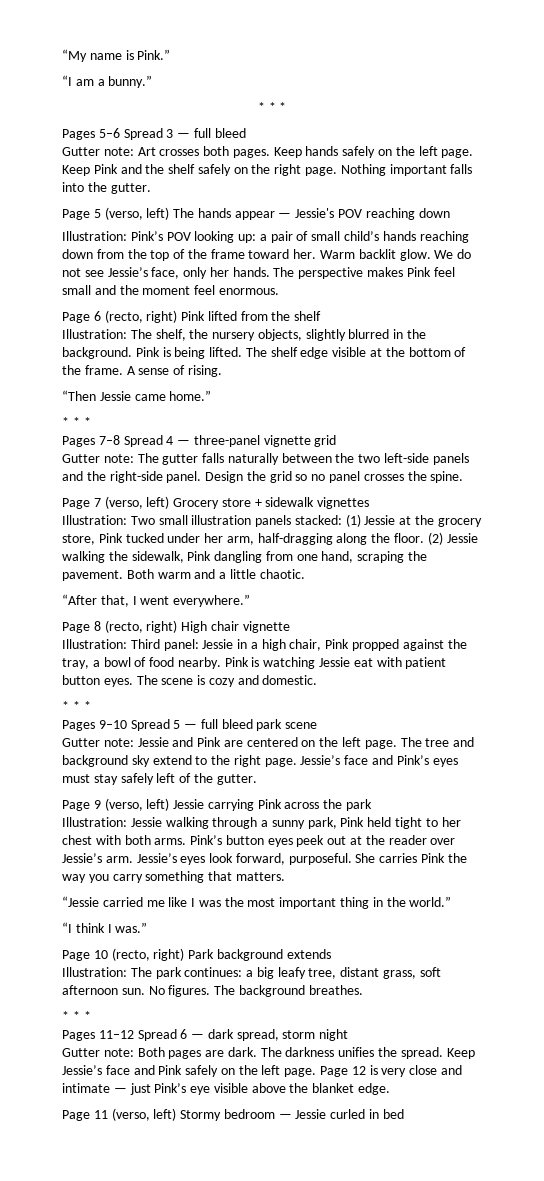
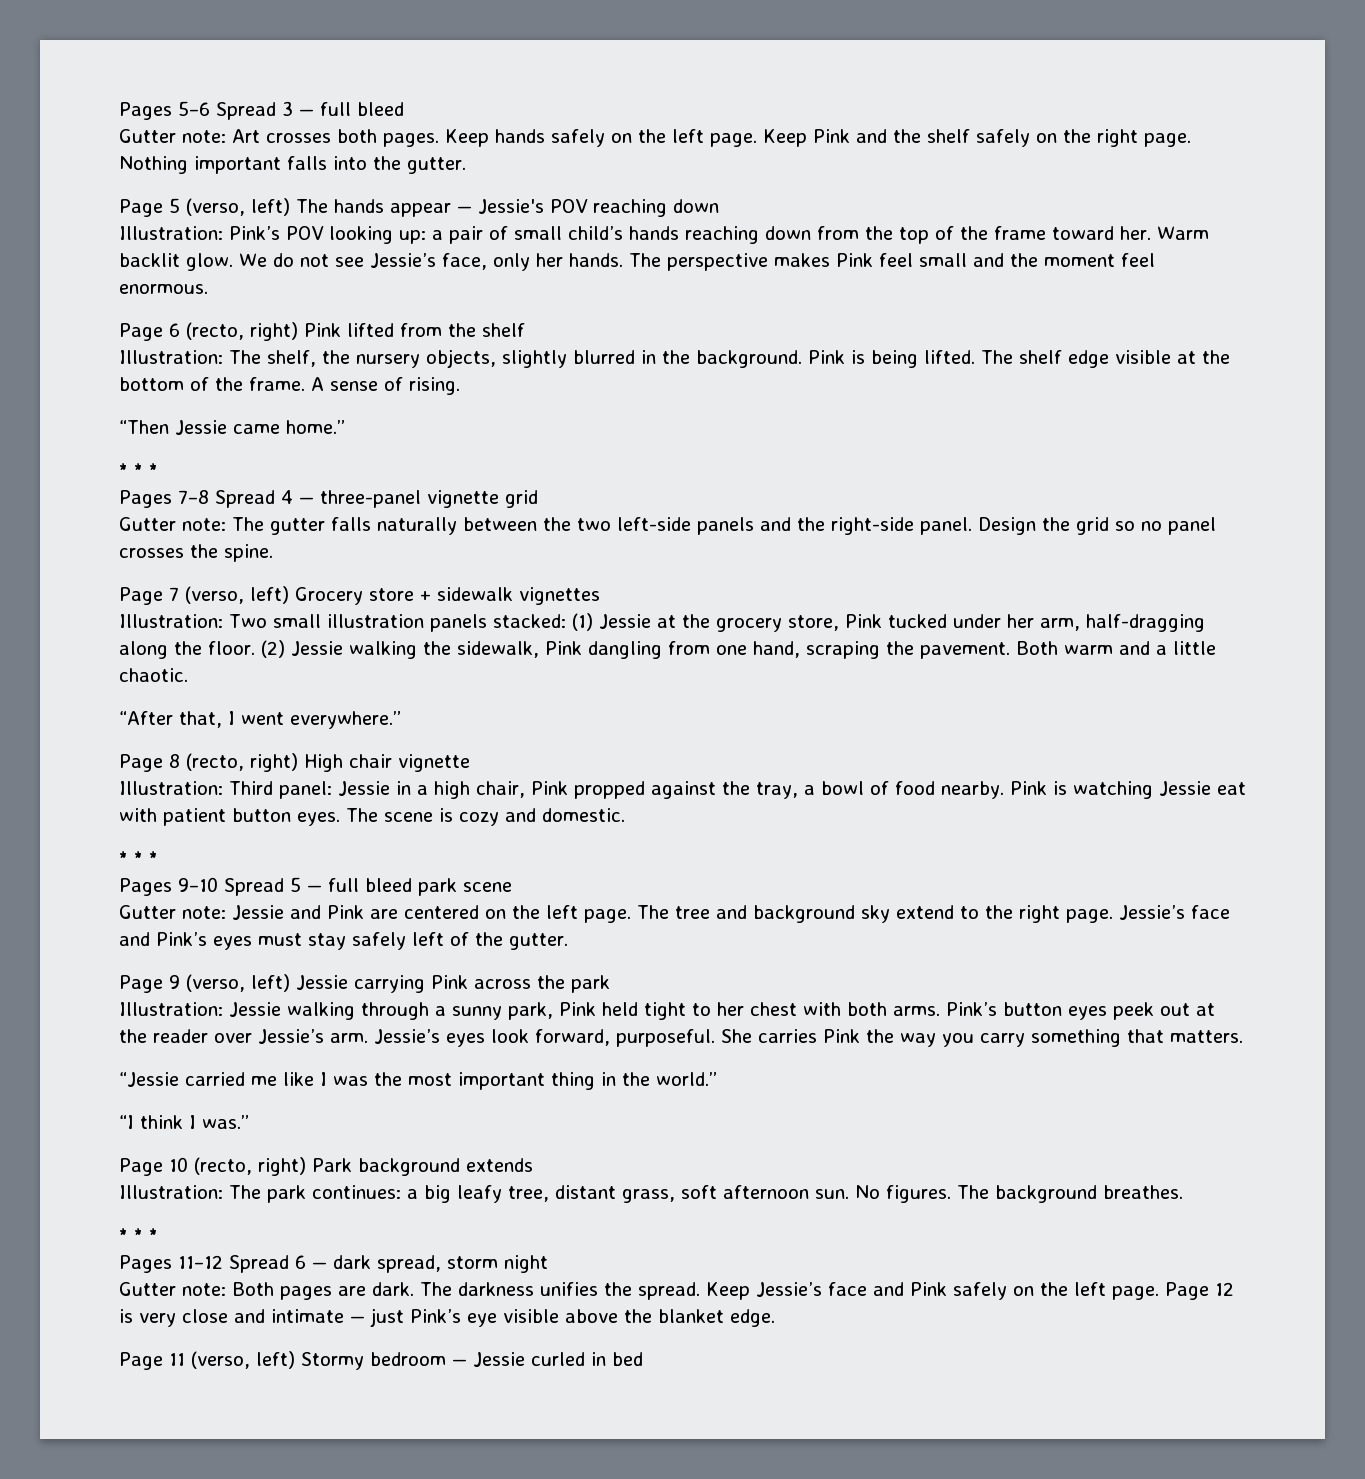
[62,49,171,62] [62,75,153,88] [257,102,287,112] “My name is Pink.” // “I am a bunny.” // * * * // -> (119, 111) none

